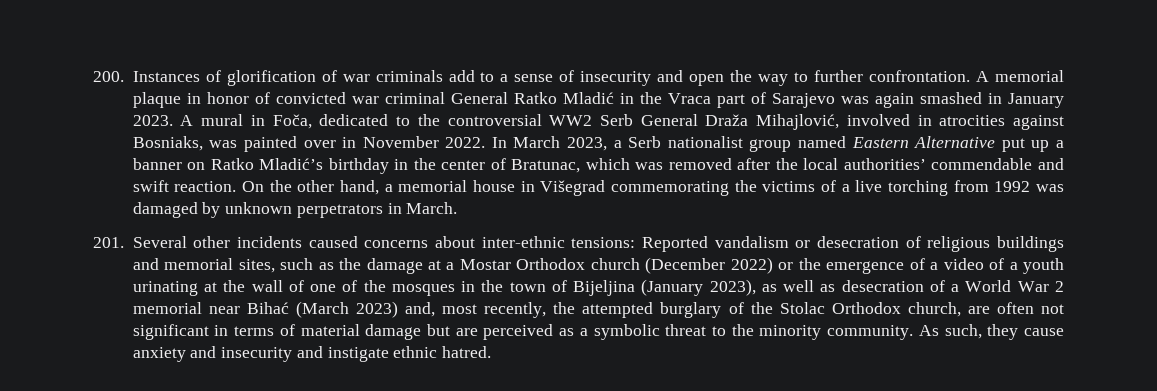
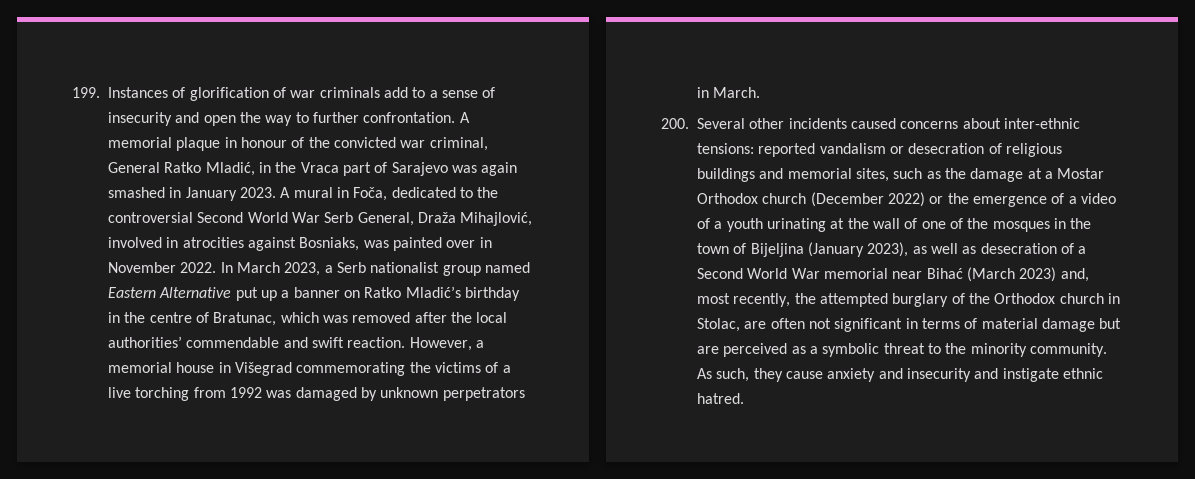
[93,71,124,82] 200. -> [72,87,100,98] 199.
[206,92,270,104] honor of -> [240,137,330,148] honour of the
[384,92,445,104] criminal -> [429,137,488,151] criminal,
[562,92,614,104] Mladić -> [205,162,255,176] Mladić,
[549,114,698,126] WW2 Serb General -> [197,212,414,226] Second World War Serb General,
[441,160,486,170] center -> [149,312,192,323] centre
[242,180,380,195] On the other hand, -> [409,337,472,351] However,
[93,237,124,248] 201. -> [661,118,689,129] 200.
[642,236,709,252] Reported -> [758,143,816,157] reported
[965,280,1064,292] World War 2 -> [697,268,820,279] Second World War
[779,302,961,317] Stolac Orthodox church, -> [994,293,1120,304] [697,318,740,332] Orthodox church in Stolac,

